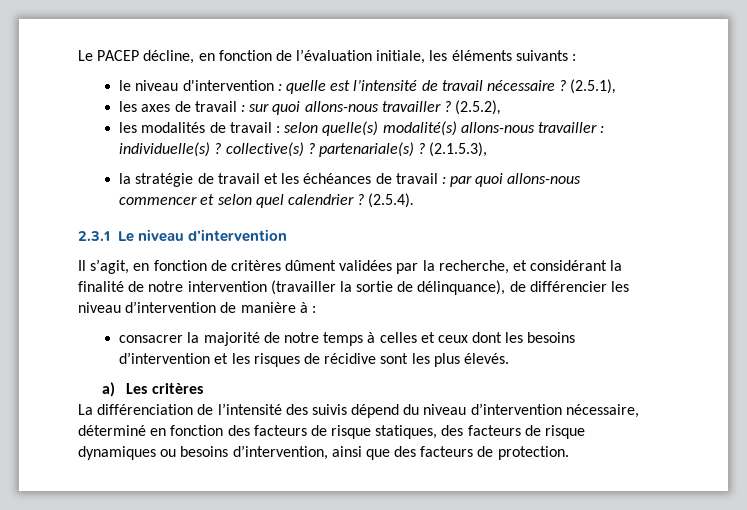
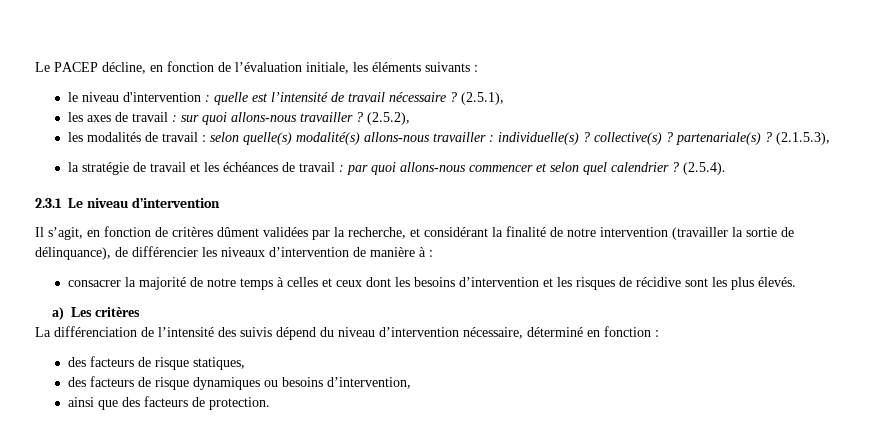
[78,302,121,313] niveau -> [221,247,265,257] niveaux
(224, 430) none -> [655,330,659,337] : //
(438, 432) none -> (245, 363) //
(328, 452) none -> (411, 383) //

